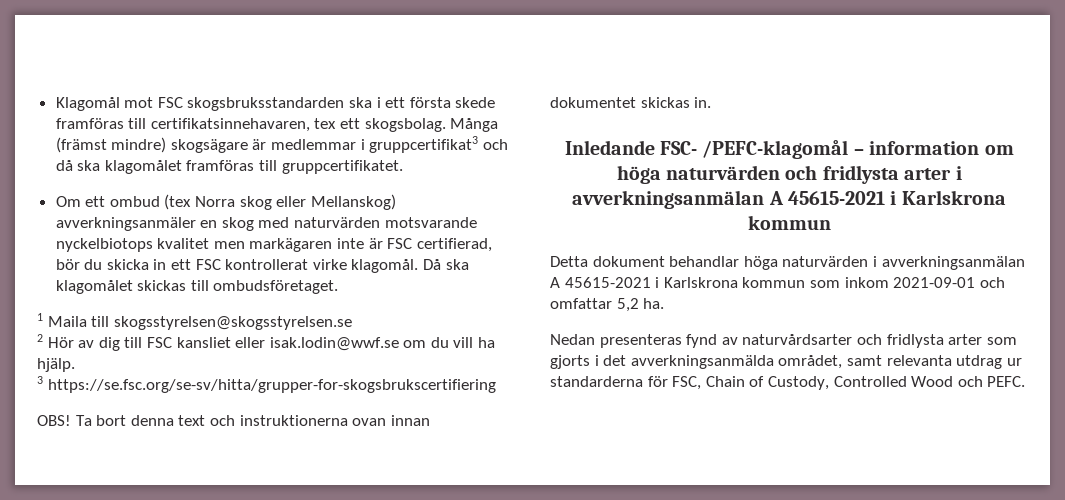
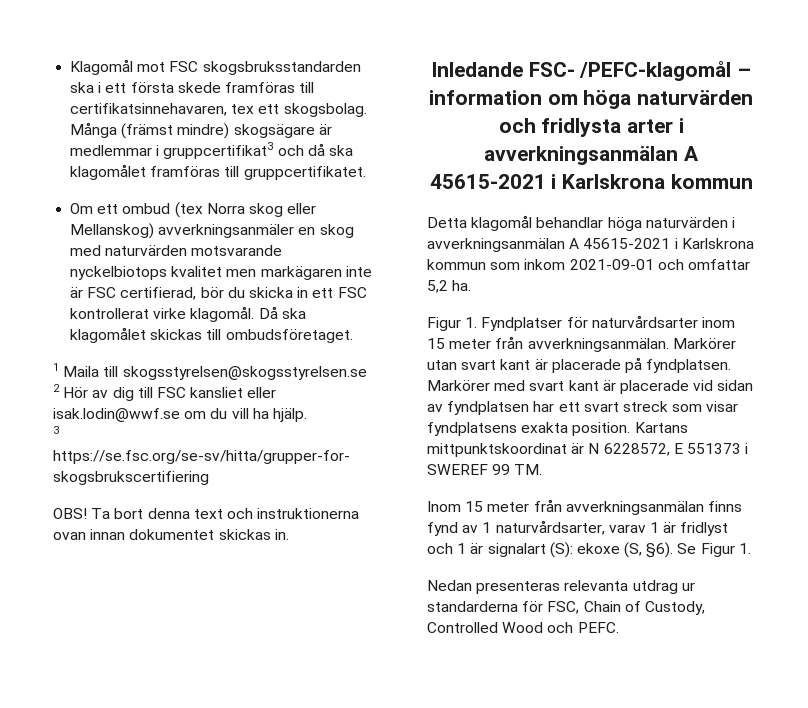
[592,256,665,267] dokument -> [471,215,533,231] klagomål
[550,334,1017,348] [550,355,882,369] Nedan presenteras fynd av naturvårdsarter och fridlysta arter som gjorts i det avverkningsanmälda området, samt -> [427,315,735,331] [427,336,736,352] [427,357,732,373] [427,380,754,394] [427,401,739,415] [427,422,688,436] [427,443,749,457] [427,464,543,475] [427,499,742,515] [427,520,729,536] [427,542,751,558] [427,580,561,594] Figur 1. Fyndplatser för naturvårdsarter inom 15 meter från avverkningsanmälan. Markörer utan svart kant är placerade på fyndplatsen. Markörer med svart kant är placerade vid sidan av fyndplatsen har ett svart streck som visar fyndplatsens exakta position. Kartans mittpunktskoordinat är N 6228572, E 551373 i SWEREF 99 TM. // Inom 15 meter från avverkningsanmälan finns fynd av 1 naturvårdsarter, varav 1 är fridlyst och 1 är signalart (S): ekoxe (S, §6). Se Figur 1. // Nedan presenteras

